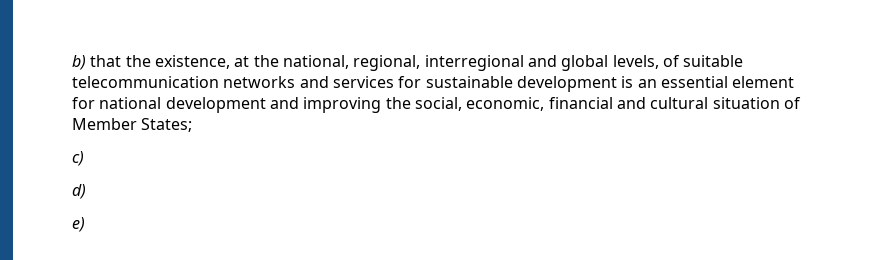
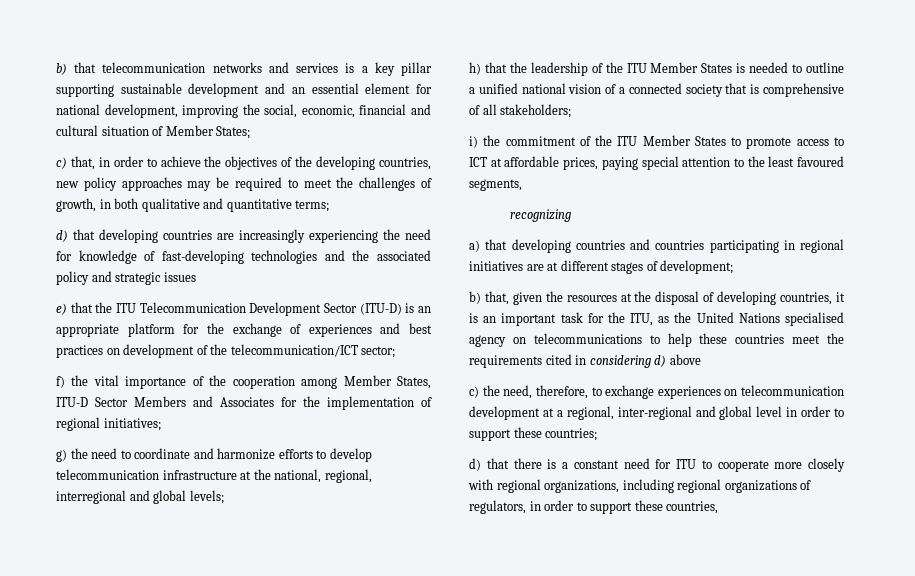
[125,55,744,71] [72,76,422,88] the existence, at the national, regional, interregional and global levels, of suitable telecommunication networks and services for -> [102,62,432,76] [56,84,114,97] telecommunication networks and services is a key pillar supporting
[621,76,634,88] is -> [265,83,286,94] and
[165,97,299,113] development and -> [104,104,178,118] development,
[72,184,86,199] [72,217,85,232] // d) // e) -> [70,156,431,170] [56,177,433,191] [56,198,330,212] [56,229,431,243] [56,250,431,264] [56,271,196,285] [56,302,432,316] [56,323,432,337] [56,344,396,358] [56,375,431,389] [56,396,432,410] [56,417,161,431] [56,448,372,462] [56,469,372,483] [56,490,224,504] [469,62,844,76] [469,83,844,97] [469,104,572,118] [469,135,844,149] [469,156,844,170] [469,179,522,191] [509,209,571,222] [469,239,844,253] [469,260,734,274] [469,291,845,305] [469,312,844,326] [469,333,844,347] [469,354,701,368] [469,385,844,399] [469,406,844,420] [469,427,598,441] [469,458,845,472] [468,479,812,493] [469,500,719,514] that, in order to achieve the objectives of the developing countries, new policy approaches may be required to meet the challenges of growth, in both qualitative and quantitative terms; // d) that developing countries are increasingly experiencing the need for knowledge of fast-developing technologies and the associated policy and strategic issues // e) that the ITU Telecommunication Development Sector (ITU-D) is an appropriate platform for the exchange of experiences and best practices on development of the telecommunication/ICT sector; // f) the vital importance of the cooperation among Member States, ITU-D Sector Members and Associates for the implementation of regional initiatives; // g) the need to coordinate and harmonize efforts to develop telecommunication infrastructure at the national, regional, interregional and global levels; // h) that the leadership of the ITU Member States is needed to outline a unified national vision of a connected society that is comprehensive of all stakeholders; // i) the commitment of the ITU Member States to promote access to ICT at affordable prices, paying special attention to the least favoured segments, // recognizing // a) that developing countries and countries participating in regional initiatives are at different stages of development; // b) that, given the resources at the disposal of developing countries, it is an important task for the ITU, as the United Nations specialised agency on telecommunications to help these countries meet the requirements cited in considering d) above // c) the need, therefore, to exchange experiences on telecommunication development at a regional, inter-regional and global level in order to support these countries; // d) that there is a constant need for ITU to cooperate more closely with regional organizations, including regional organizations of regulators, in order to support these countries,

